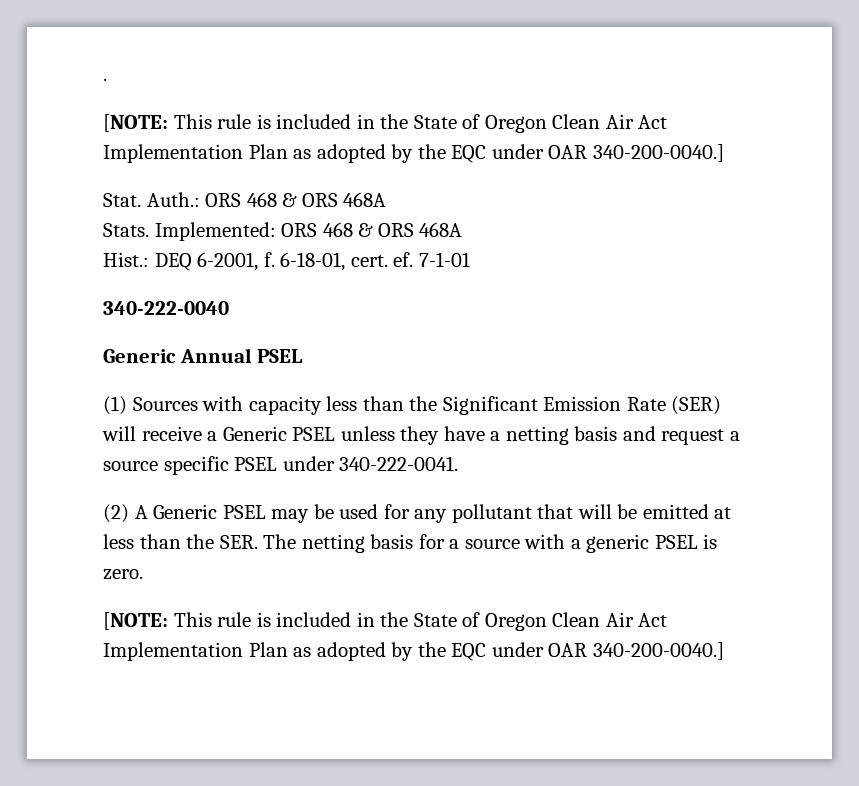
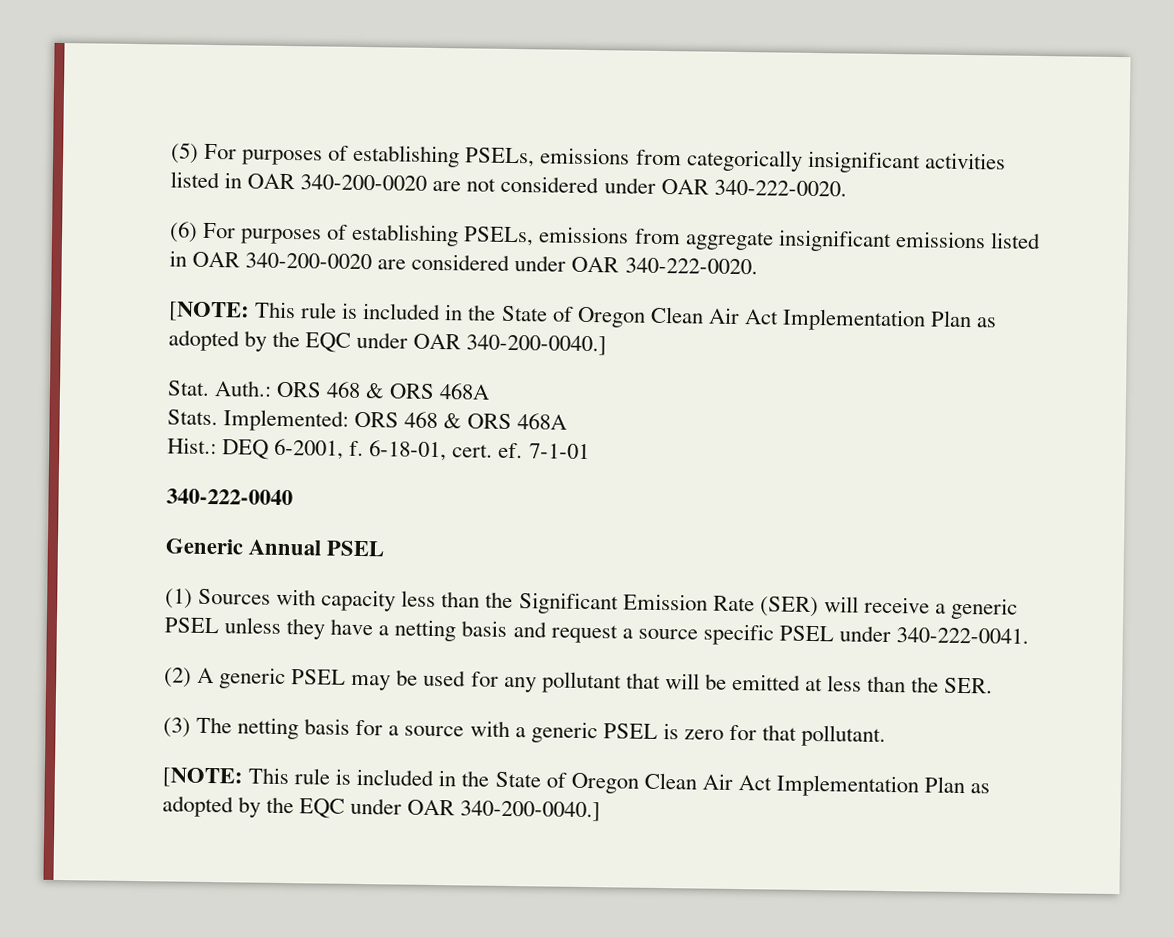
[103,78,107,81] . -> [171,142,1006,174] [170,171,847,197] [169,221,1041,253] [169,250,758,275] (5) For purposes of establishing PSELs, emissions from categorically insignificant activities listed in OAR 340-200-0020 are not considered under OAR 340-222-0020. // (6) For purposes of establishing PSELs, emissions from aggregate insignificant emissions listed in OAR 340-200-0020 are considered under OAR 340-222-0020.
[222,426,287,441] Generic -> [951,597,1019,620] generic
[153,504,218,519] Generic -> [219,667,287,690] generic
(258, 542) none -> [163,717,191,738] // (3)
[103,569,143,580] zero. -> [683,724,887,747] zero for that pollutant.

